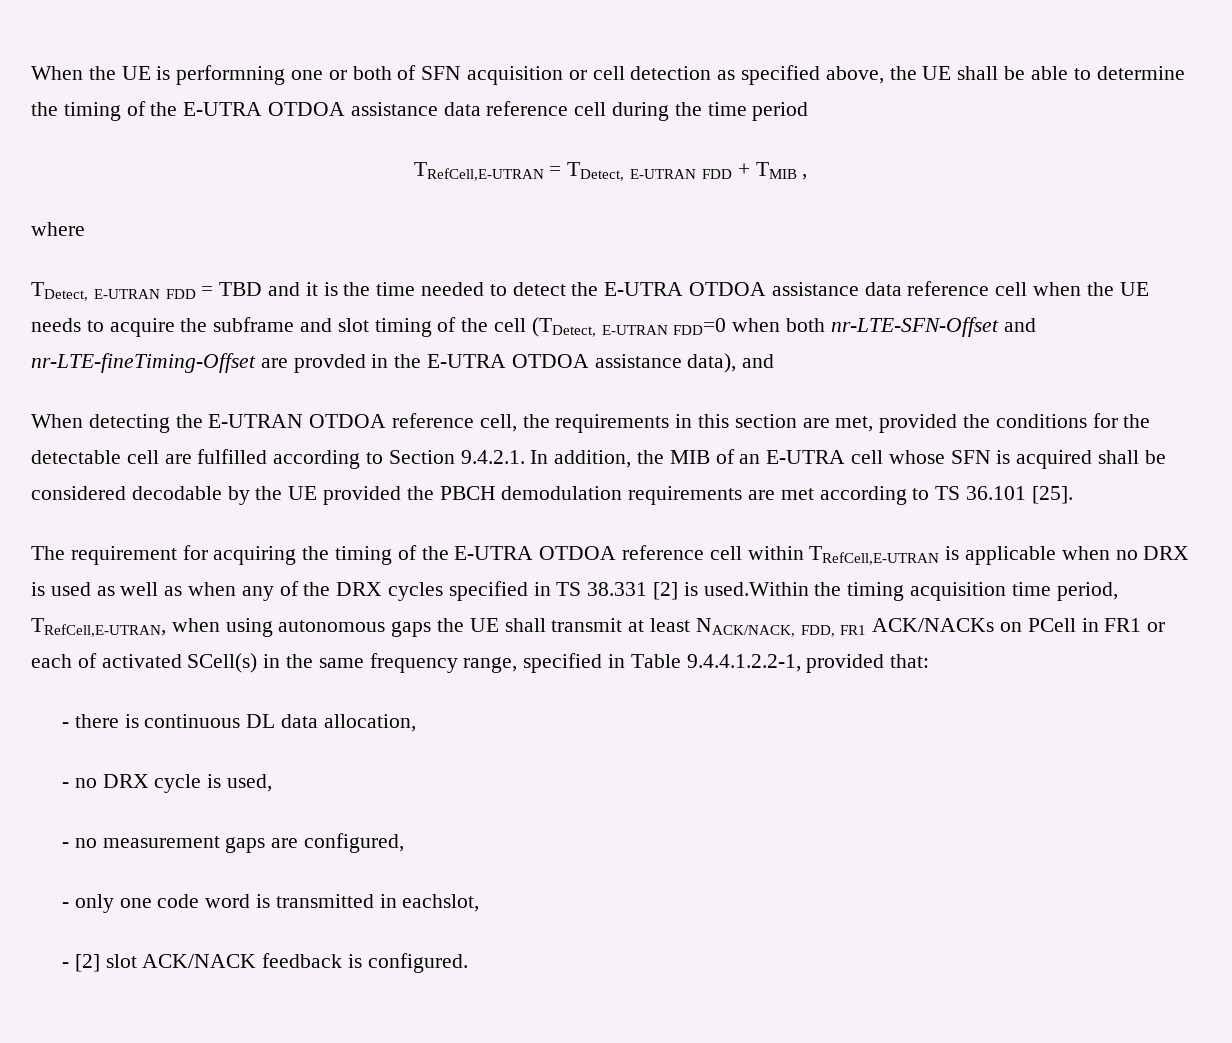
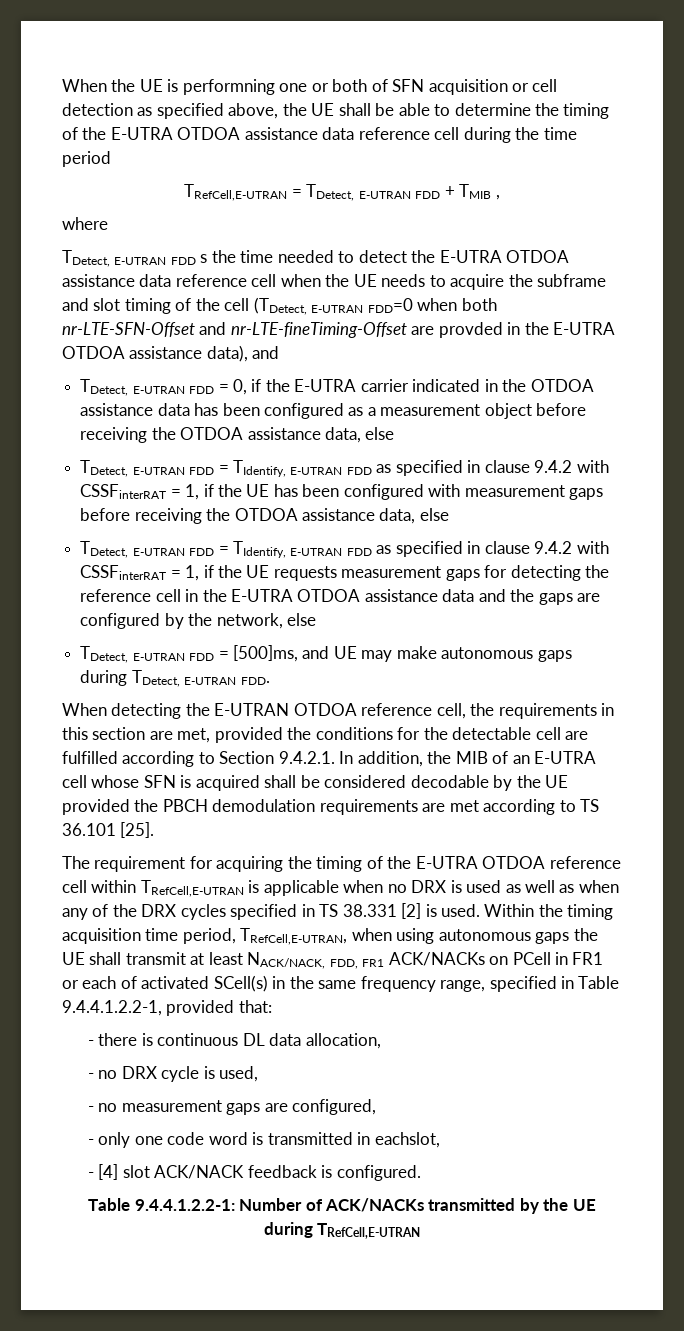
[201,282,338,296] = TBD and it is -> [200,254,208,263] s
(775, 361) none -> [80,379,594,396] [80,403,587,419] [80,427,395,443] [80,460,609,477] [80,484,604,500] [80,508,449,524] [80,541,609,558] [80,565,610,581] [80,589,601,605] [80,613,316,629] [80,645,572,663] [80,670,270,687] // TDetect, E-UTRAN FDD = 0, if the E-UTRA carrier indicated in the OTDOA assistance data has been configured as a measurement object before receiving the OTDOA assistance data, else // TDetect, E-UTRAN FDD = TIdentify, E-UTRAN FDD as specified in clause 9.4.2 with CSSFinterRAT = 1, if the UE has been configured with measurement gaps before receiving the OTDOA assistance data, else // TDetect, E-UTRAN FDD = TIdentify, E-UTRAN FDD as specified in clause 9.4.2 with CSSFinterRAT = 1, if the UE requests measurement gaps for detecting the reference cell in the E-UTRA OTDOA assistance data and the gaps are configured by the network, else // TDetect, E-UTRAN FDD = [500]ms, and UE may make autonomous gaps during TDetect, E-UTRAN FDD.
[703,582,809,596] used.Within -> [441,904,535,917] used. Within
[74,954,100,972] [2] -> [98,1164,119,1180] [4]
(468, 963) none -> [88,1198,596,1214] [263,1222,421,1239] // Table 9.4.4.1.2.2-1: Number of ACK/NACKs transmitted by the UE during TRefCell,E-UTRAN

